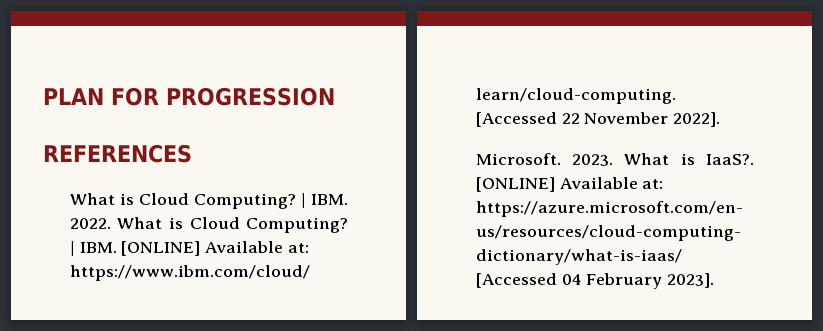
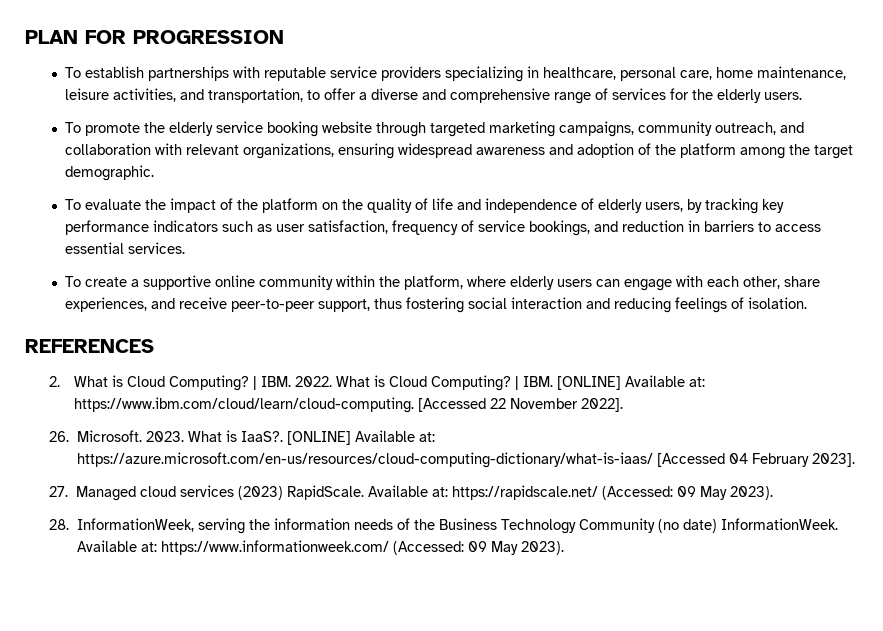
(335, 96) none -> [65,66,847,82] [65,88,803,104] [65,121,805,137] [65,143,854,159] [65,165,155,181] [65,198,785,214] [65,220,822,236] [65,242,186,254] [65,275,821,291] [65,297,808,313] // To establish partnerships with reputable service providers specializing in healthcare, personal care, home maintenance, leisure activities, and transportation, to offer a diverse and comprehensive range of services for the elderly users. // To promote the elderly service booking website through targeted marketing campaigns, community outreach, and collaboration with relevant organizations, ensuring widespread awareness and adoption of the platform among the target demographic. // To evaluate the impact of the platform on the quality of life and independence of elderly users, by tracking key performance indicators such as user satisfaction, frequency of service bookings, and reduction in barriers to access essential services. // To create a supportive online community within the platform, where elderly users can engage with each other, share experiences, and receive peer-to-peer support, thus fostering social interaction and reducing feelings of isolation.
(192, 153) none -> [49,376,61,387] 2.
(721, 119) none -> [49,431,70,442] 26.
(715, 280) none -> [49,485,773,501] [49,518,838,534] [76,540,564,555] // 27. Managed cloud services (2023) RapidScale. Available at: https://rapidscale.net/ (Accessed: 09 May 2023). // 28. InformationWeek, serving the information needs of the Business Technology Community (no date) InformationWeek. Available at: https://www.informationweek.com/ (Accessed: 09 May 2023).

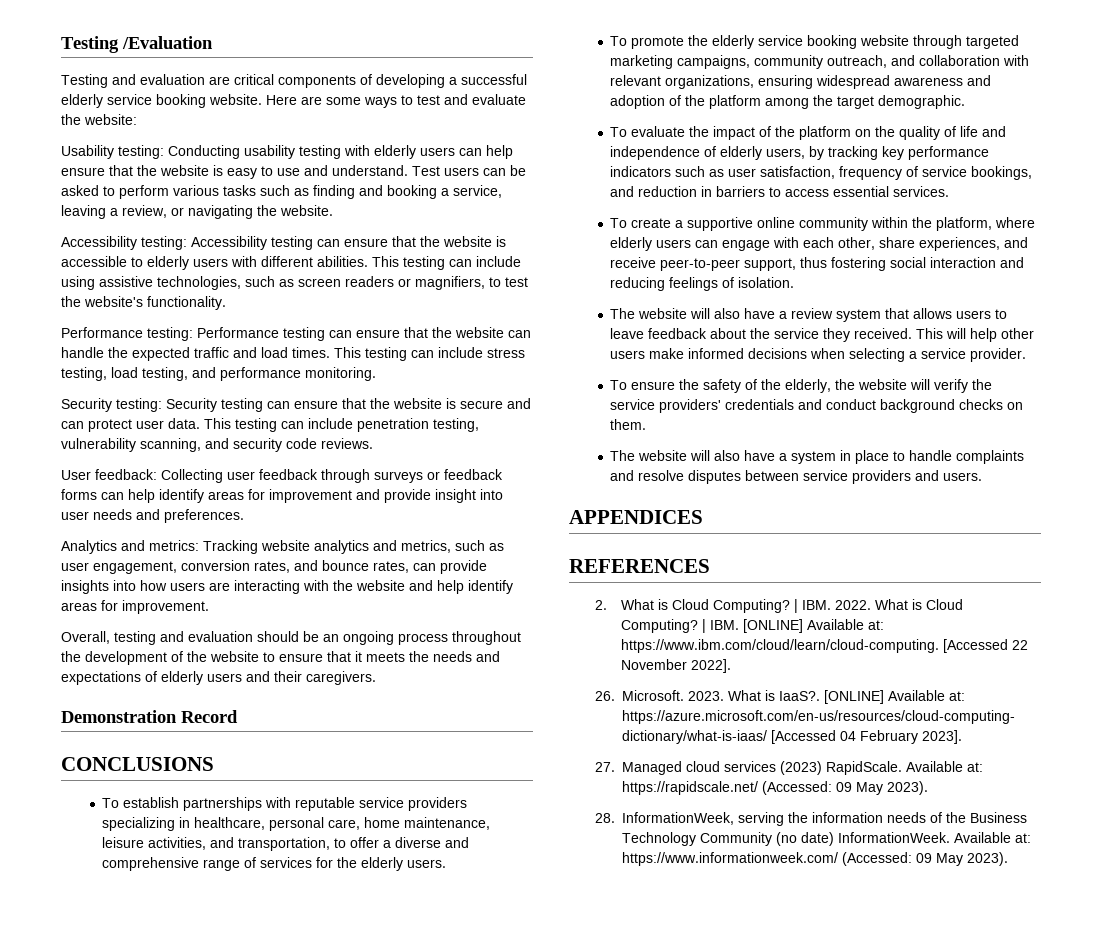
[25,30,284,44] PLAN FOR PROGRESSION -> [61,36,213,53] [61,74,527,88] [61,94,526,108] [61,114,137,125] [61,145,513,159] [61,165,526,179] [61,185,502,199] [61,205,333,219] [61,236,506,250] [61,256,521,270] [61,276,528,290] [61,296,226,310] [61,327,531,341] [61,347,525,361] [61,367,376,381] [61,398,531,412] [61,418,479,432] [61,438,373,452] [61,469,503,483] [61,489,503,503] [61,509,244,523] [61,540,504,554] [61,560,487,574] [61,580,513,594] [61,600,209,614] [61,631,521,645] [61,651,500,665] [61,671,376,685] [61,710,238,723] [61,757,214,771] Testing /Evaluation // Testing and evaluation are critical components of developing a successful elderly service booking website. Here are some ways to test and evaluate the website: // Usability testing: Conducting usability testing with elderly users can help ensure that the website is easy to use and understand. Test users can be asked to perform various tasks such as finding and booking a service, leaving a review, or navigating the website. // Accessibility testing: Accessibility testing can ensure that the website is accessible to elderly users with different abilities. This testing can include using assistive technologies, such as screen readers or magnifiers, to test the website's functionality. // Performance testing: Performance testing can ensure that the website can handle the expected traffic and load times. This testing can include stress testing, load testing, and performance monitoring. // Security testing: Security testing can ensure that the website is secure and can protect user data. This testing can include penetration testing, vulnerability scanning, and security code reviews. // User feedback: Collecting user feedback through surveys or feedback forms can help identify areas for improvement and provide insight into user needs and preferences. // Analytics and metrics: Tracking website analytics and metrics, such as user engagement, conversion rates, and bounce rates, can provide insights into how users are interacting with the website and help identify areas for improvement. // Overall, testing and evaluation should be an ongoing process throughout the development of the website to ensure that it meets the needs and expectations of elderly users and their caregivers. // Demonstration Record // CONCLUSIONS
(808, 303) none -> [610,308,1008,322] [610,328,1035,342] [610,348,1027,362] [610,379,993,393] [610,399,1024,413] [610,419,647,430] [610,450,1025,464] [610,470,983,484] [569,510,703,524] // The website will also have a review system that allows users to leave feedback about the service they received. This will help other users make informed decisions when selecting a service provider. // To ensure the safety of the elderly, the website will verify the service providers' credentials and conduct background checks on them. // The website will also have a system in place to handle complaints and resolve disputes between service providers and users. // APPENDICES

